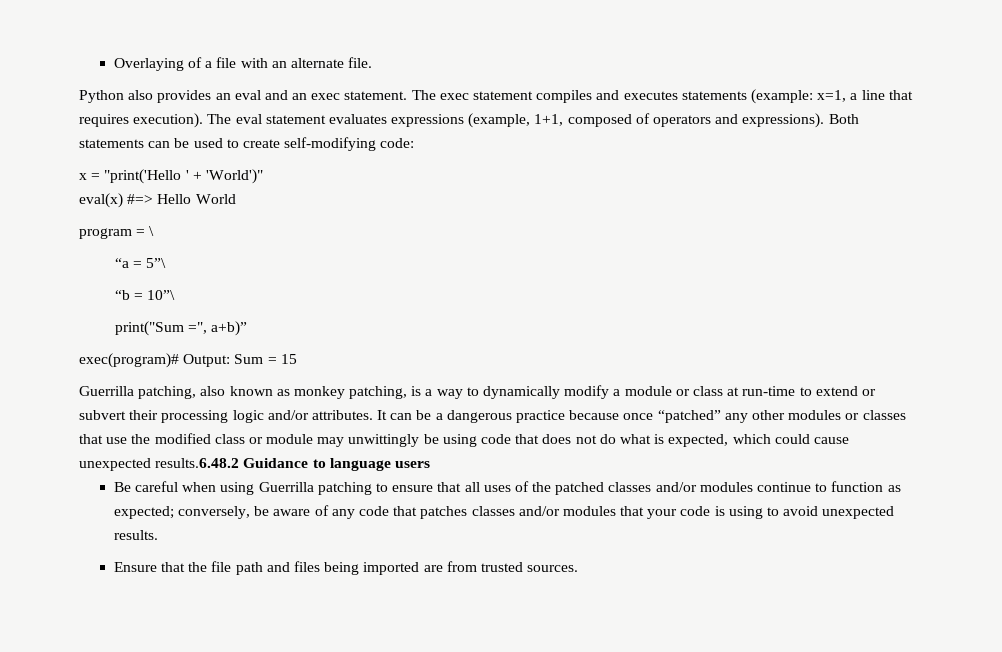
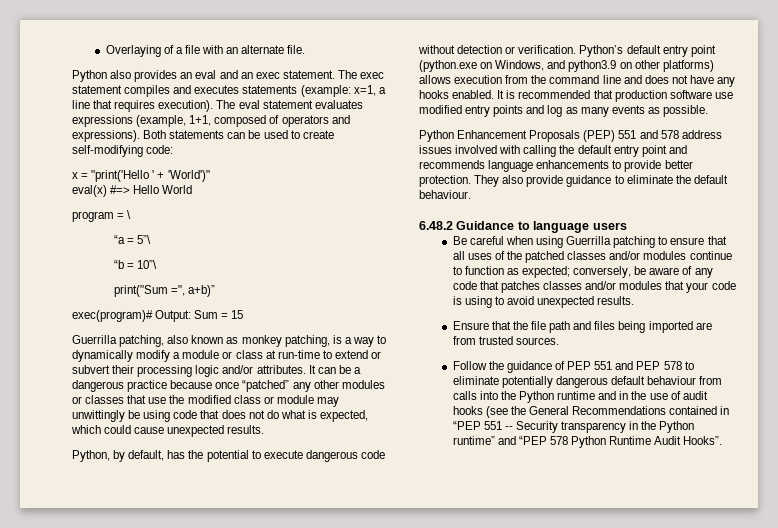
[155,458,240,468] results.6.48.2 -> [227,425,265,434] [72,450,385,462] [418,45,716,57] [419,60,714,72] [419,75,736,87] [419,90,733,102] [419,105,708,117] [419,130,722,142] [419,145,687,157] [419,160,693,172] [419,175,728,187] [419,190,471,199] [419,221,453,230] results. // Python, by default, has the potential to execute dangerous code without detection or verification. Python’s default entry point (python.exe on Windows, and python3.9 on other platforms) allows execution from the command line and does not have any hooks enabled. It is recommended that production software use modified entry points and log as many events as possible. // Python Enhancement Proposals (PEP) 551 and 578 address issues involved with calling the default entry point and recommends language enhancements to provide better protection. They also provide guidance to eliminate the default behaviour. // 6.48.2
(579, 568) none -> [452,361,694,373] [452,376,723,388] [452,391,708,403] [452,406,730,418] [452,421,695,433] [452,436,723,448] // Follow the guidance of PEP 551 and PEP 578 to eliminate potentially dangerous default behaviour from calls into the Python runtime and in the use of audit hooks (see the General Recommendations contained in “PEP 551 -- Security transparency in the Python runtime” and “PEP 578 Python Runtime Audit Hooks”.

